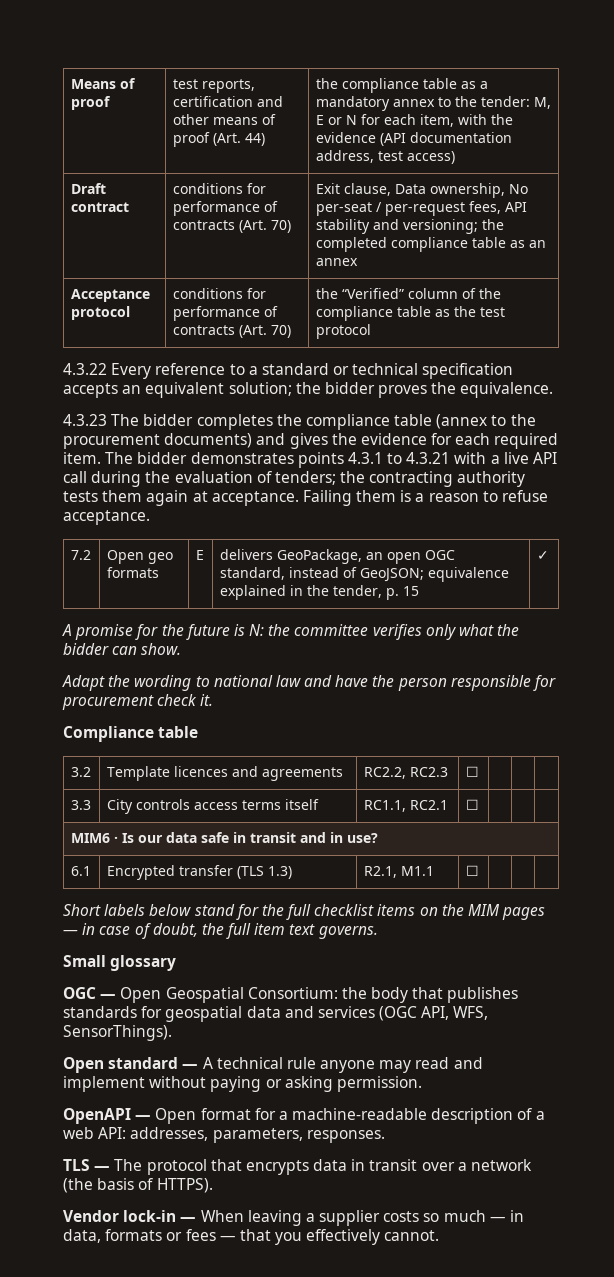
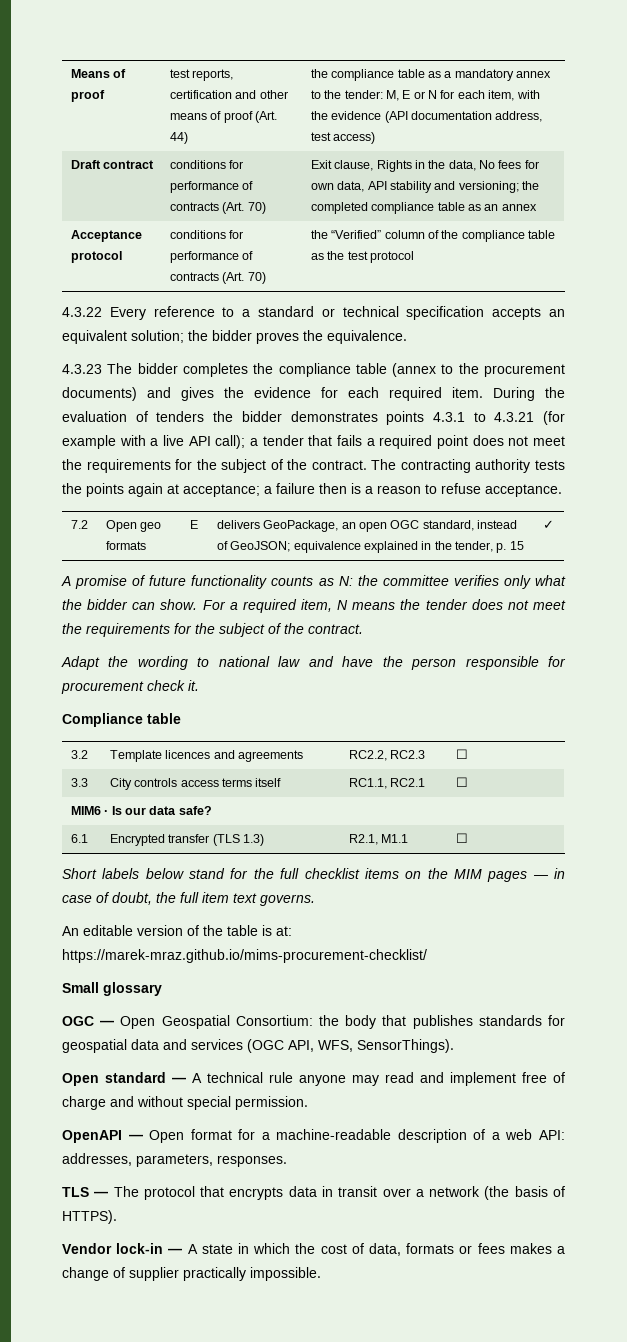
[394,183,528,198] [315,201,501,216] Data ownership, No per-seat / per-request fees, -> [376,160,539,172] [310,181,365,192] Rights in the data, No fees for own data,
[105,452,134,464] The -> [493,387,565,401] [62,411,234,422] During the evaluation of tenders the
(451, 458) none -> [543,411,565,425] [62,435,116,449] (for example
[63,471,526,487] [63,490,397,506] call during the evaluation of tenders; the contracting authority tests them again at acceptance. Failing them -> [215,435,566,449] [62,459,565,473] [62,483,347,497] call); a tender that fails a required point does not meet the requirements for the subject of the contract. The contracting authority tests the points again at acceptance; a failure then
[135,624,245,640] for the future is -> [132,575,334,589] of future functionality counts as
(182, 649) none -> [202,599,567,613] [62,623,363,637] For a required item, N means the tender does not meet the requirements for the subject of the contract.
[200,832,378,843] safe in transit and in use? -> [178,806,212,815] safe?
(378, 932) none -> [62,925,292,936] [62,949,427,963] // An editable version of the table is at: https://marek-mraz.github.io/mims-procurement-checklist/
[149,1076,333,1092] without paying or asking -> [522,1072,565,1083] [62,1096,231,1110] free of charge and without special
[200,1210,525,1226] [63,1229,440,1245] When leaving a supplier costs so much — in data, formats or fees — that you effectively cannot. -> [187,1243,565,1256] [62,1267,321,1281] A state in which the cost of data, formats or fees makes a change of supplier practically impossible.

